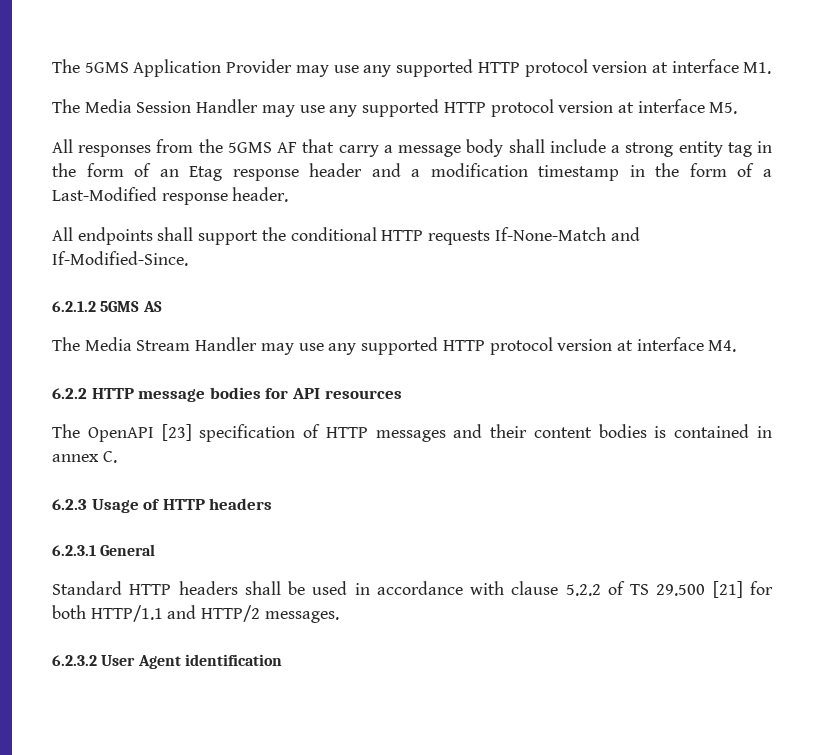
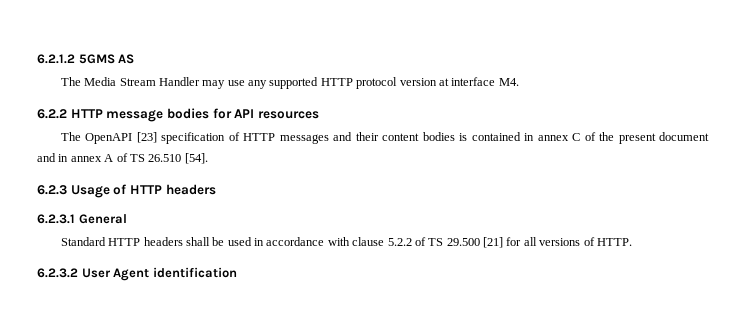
[52,59,772,77] [52,99,738,117] [52,139,773,157] [52,163,772,181] [52,187,289,205] [52,227,640,245] [52,251,188,266] The 5GMS Application Provider may use any supported HTTP protocol version at interface M1. // The Media Session Handler may use any supported HTTP protocol version at interface M5. // All responses from the 5GMS AF that carry a message body shall include a strong entity tag in the form of an Etag response header and a modification timestamp in the form of a Last-Modified response header. // All endpoints shall support the conditional HTTP requests If-None-Match and If-Modified-Since. // -> (37, 59) none
[102,451,117,463] C. -> [572,132,710,144] [37,153,208,164] C of the present document and in annex A of TS 26.510 [54].
[52,605,339,623] both HTTP/1.1 and HTTP/2 messages. -> [523,237,632,246] all versions of HTTP.

